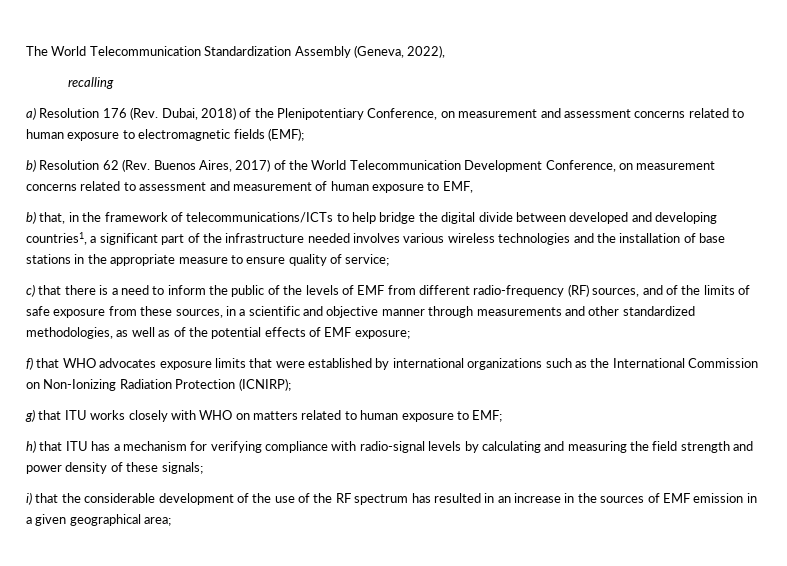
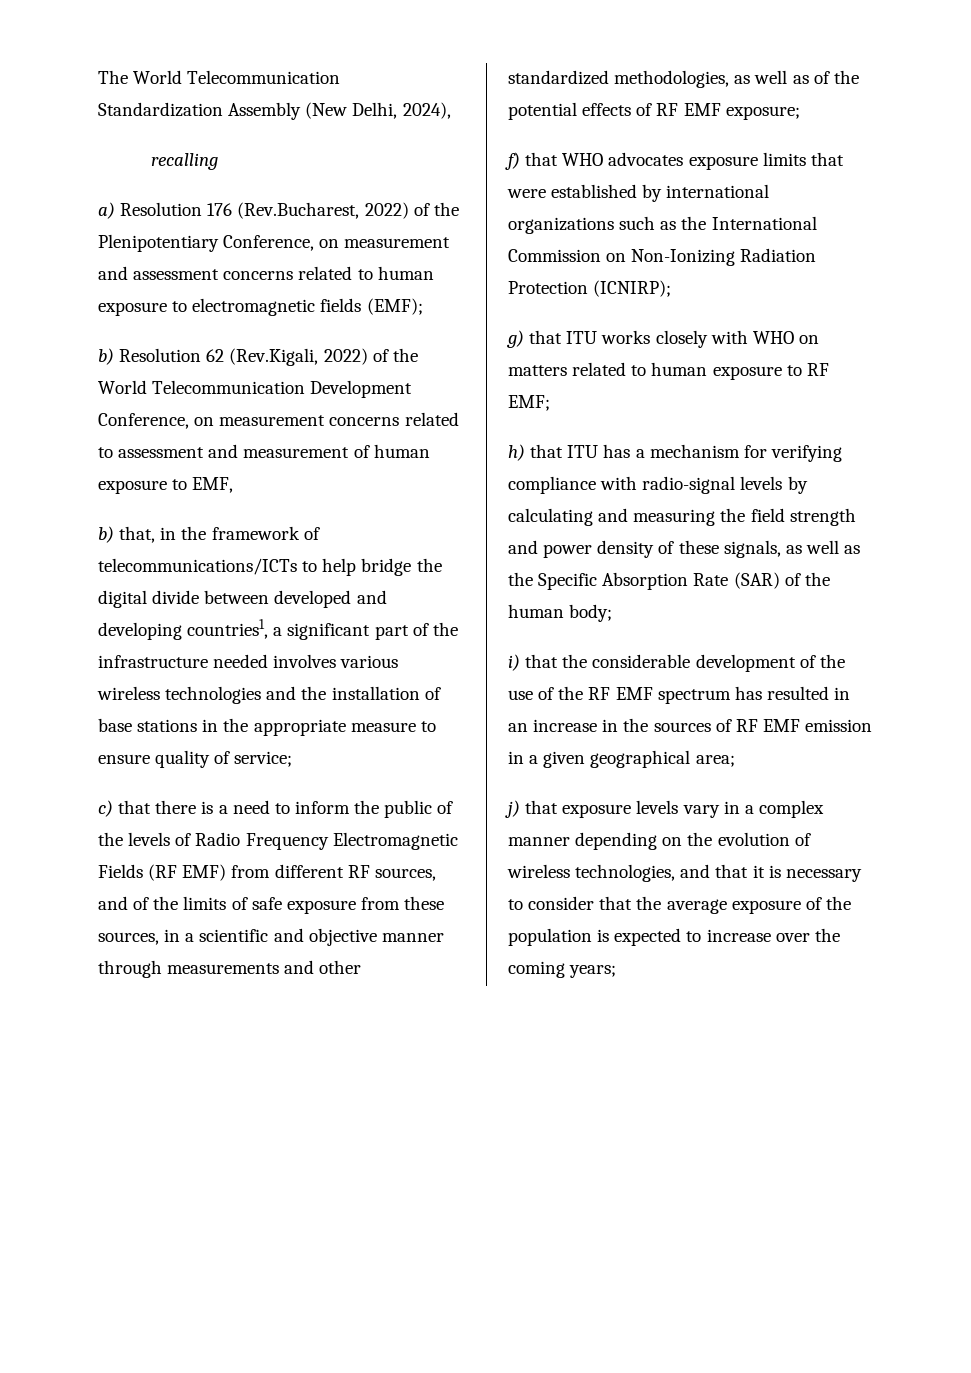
[353,45,446,58] (Geneva, 2022), -> [305,102,451,119] (New Delhi, 2024),
[130,107,236,120] (Rev. Dubai, 2018) -> [237,202,409,219] (Rev.Bucharest, 2022)
[122,159,271,172] (Rev. Buenos Aires, 2017) -> [229,348,368,366] (Rev.Kigali, 2022)
[357,284,589,297] EMF from different radio-frequency (RF) -> [195,832,458,850] [98,864,370,881] Radio Frequency Electromagnetic Fields (RF EMF) from different RF
(321, 332) none -> [656,103,679,116] RF
(469, 415) none -> [806,363,829,376] RF
[161,462,203,474] signals; -> [723,540,861,558] [508,572,830,590] [508,604,613,622] signals, as well as the Specific Absorption Rate (SAR) of the human body;
(351, 498) none -> [615,687,653,700] EMF
(660, 498) none -> [735,719,758,732] RF
(172, 521) none -> [505,800,824,818] [508,832,811,850] [507,864,862,882] [508,896,851,914] [508,928,840,946] [508,961,617,978] // j) that exposure levels vary in a complex manner depending on the evolution of wireless technologies, and that it is necessary to consider that the average exposure of the population is expected to increase over the coming years;

